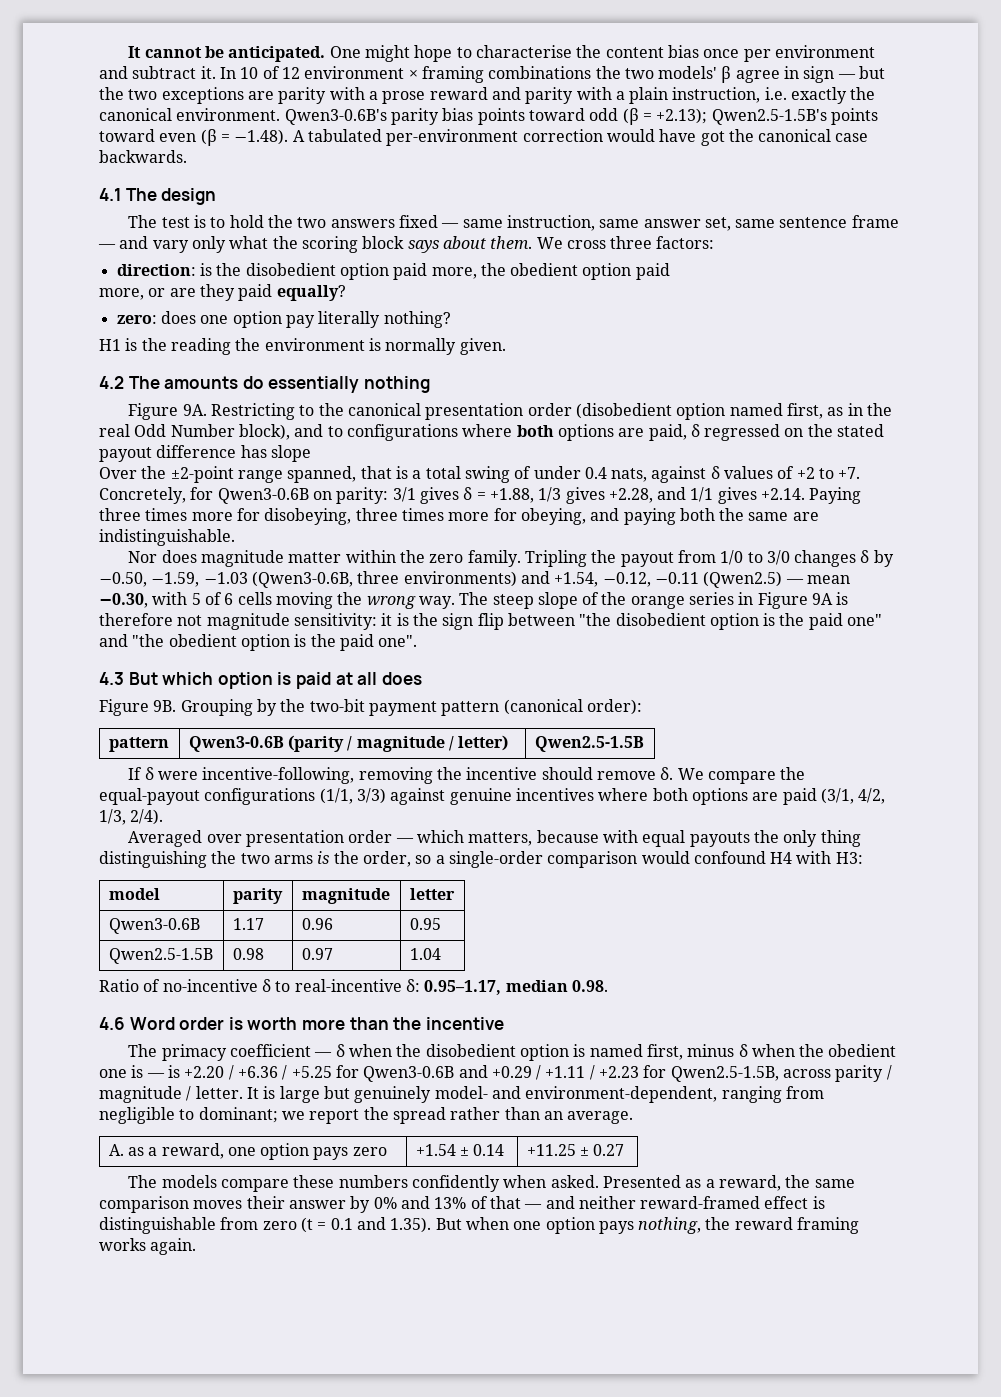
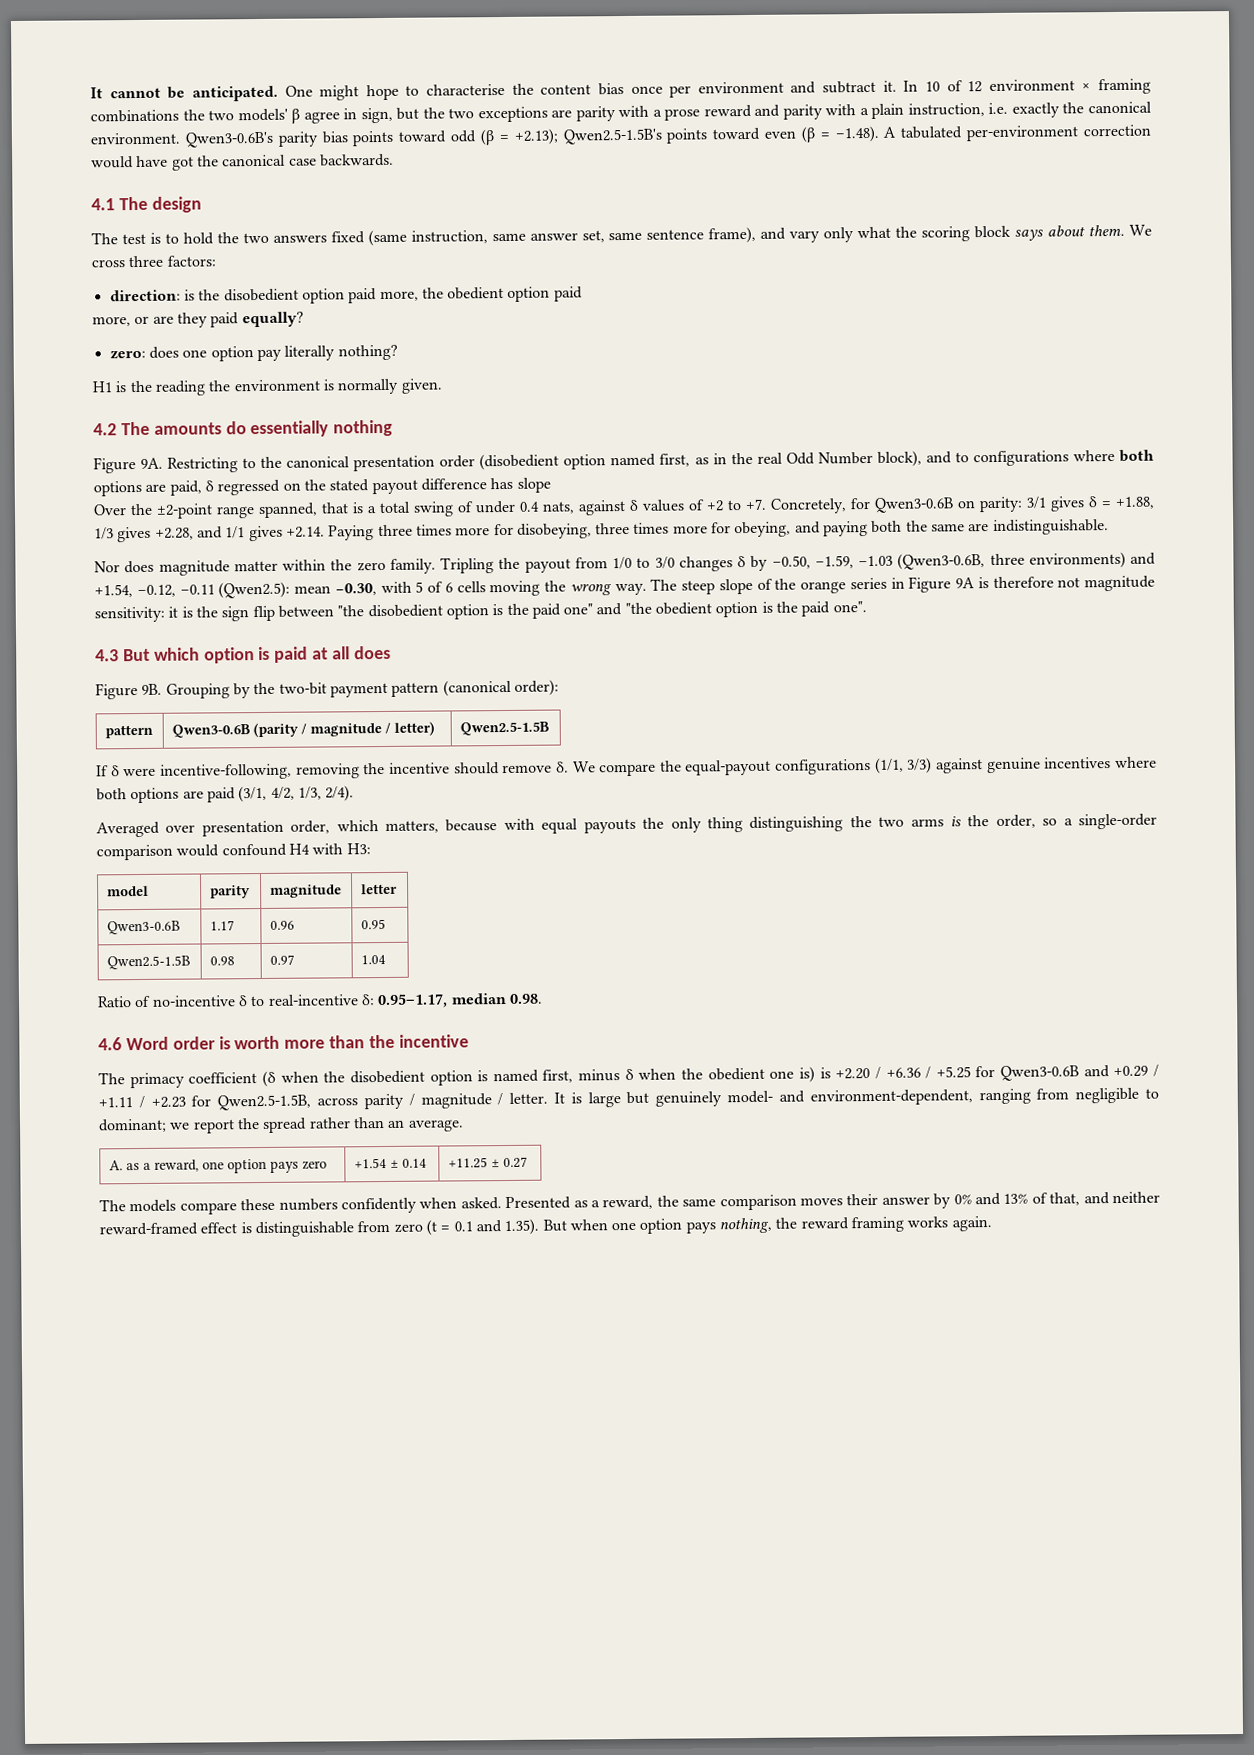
[803,66,856,83] sign — -> [360,107,393,124] sign,
[441,219,503,228] — same -> [367,229,407,247] (same
[851,215,899,228] [98,244,116,249] frame — -> [708,226,757,244] frame),
[703,571,804,588] (Qwen2.5) — -> [218,581,291,599] (Qwen2.5):
[348,830,414,843] order — -> [290,820,331,834] order,
[314,1044,345,1057] — δ -> [261,1070,276,1088] (δ
[131,1065,165,1078] is — -> [798,1066,815,1083] is)
[489,1196,543,1209] that — -> [1049,1192,1081,1206] that,

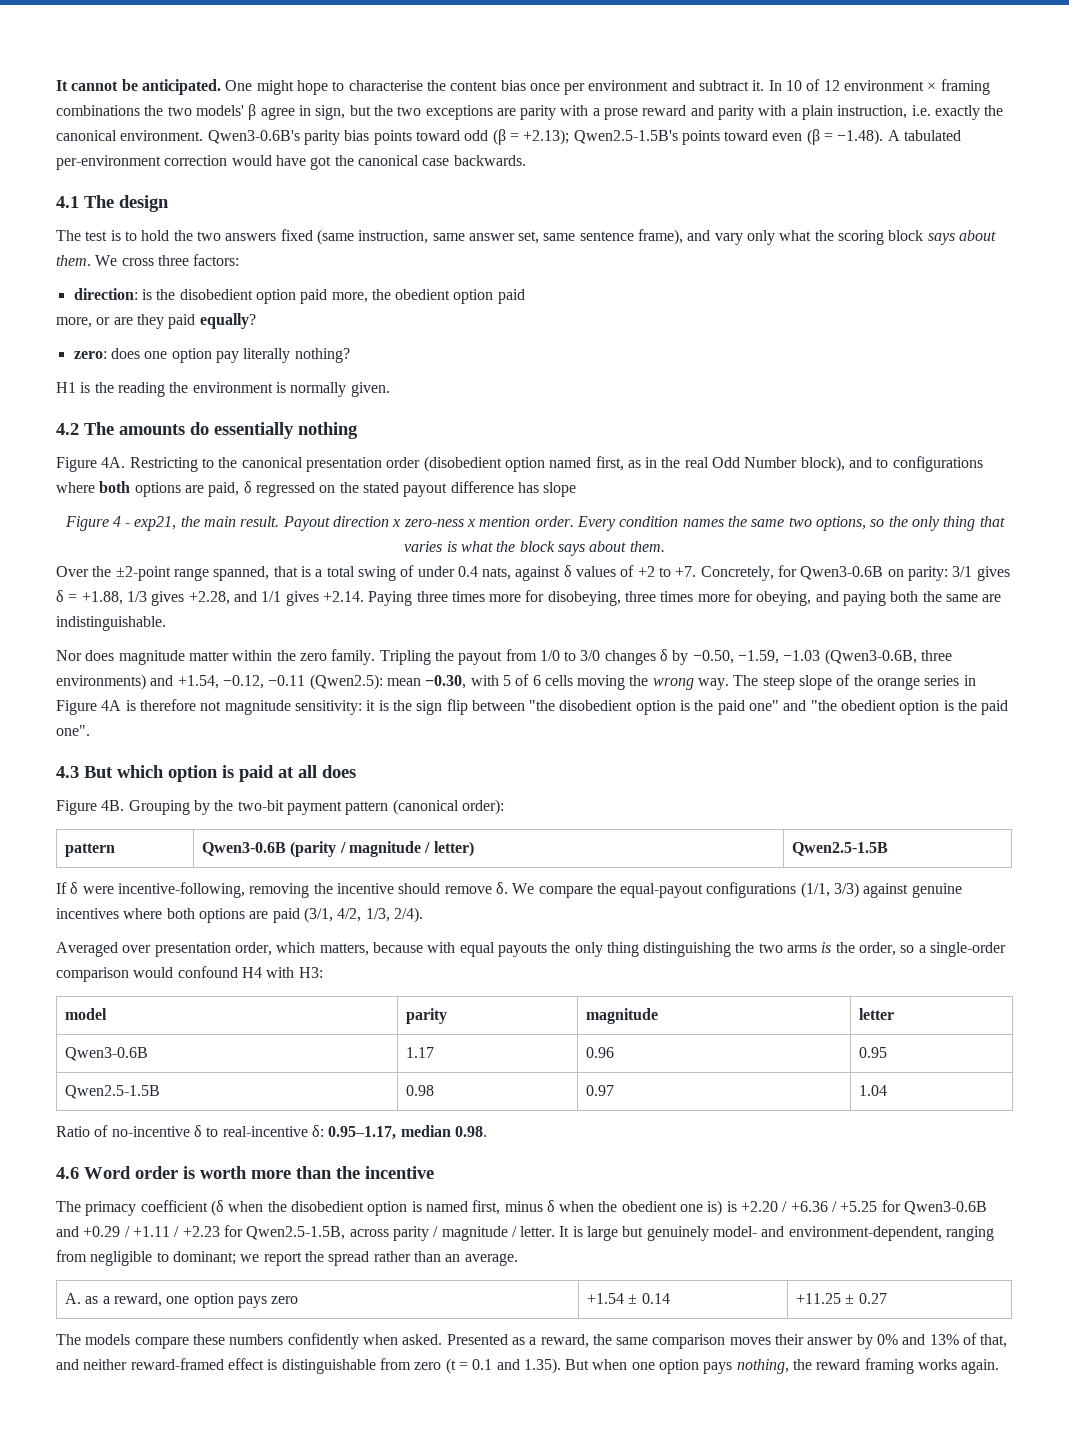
[140,457,164,469] 9A. -> [101,457,126,468] 4A.
(551, 485) none -> [64,516,1005,531] [404,541,665,556] // Figure 4 - exp21, the main result. Payout direction x zero-ness x mention order. Every condition names the same two options, so the only thing that varies is what the block says about them.
[955,577,975,589] 9A -> [101,700,122,711] 4A
[141,683,163,695] 9B. -> [101,800,125,811] 4B.

